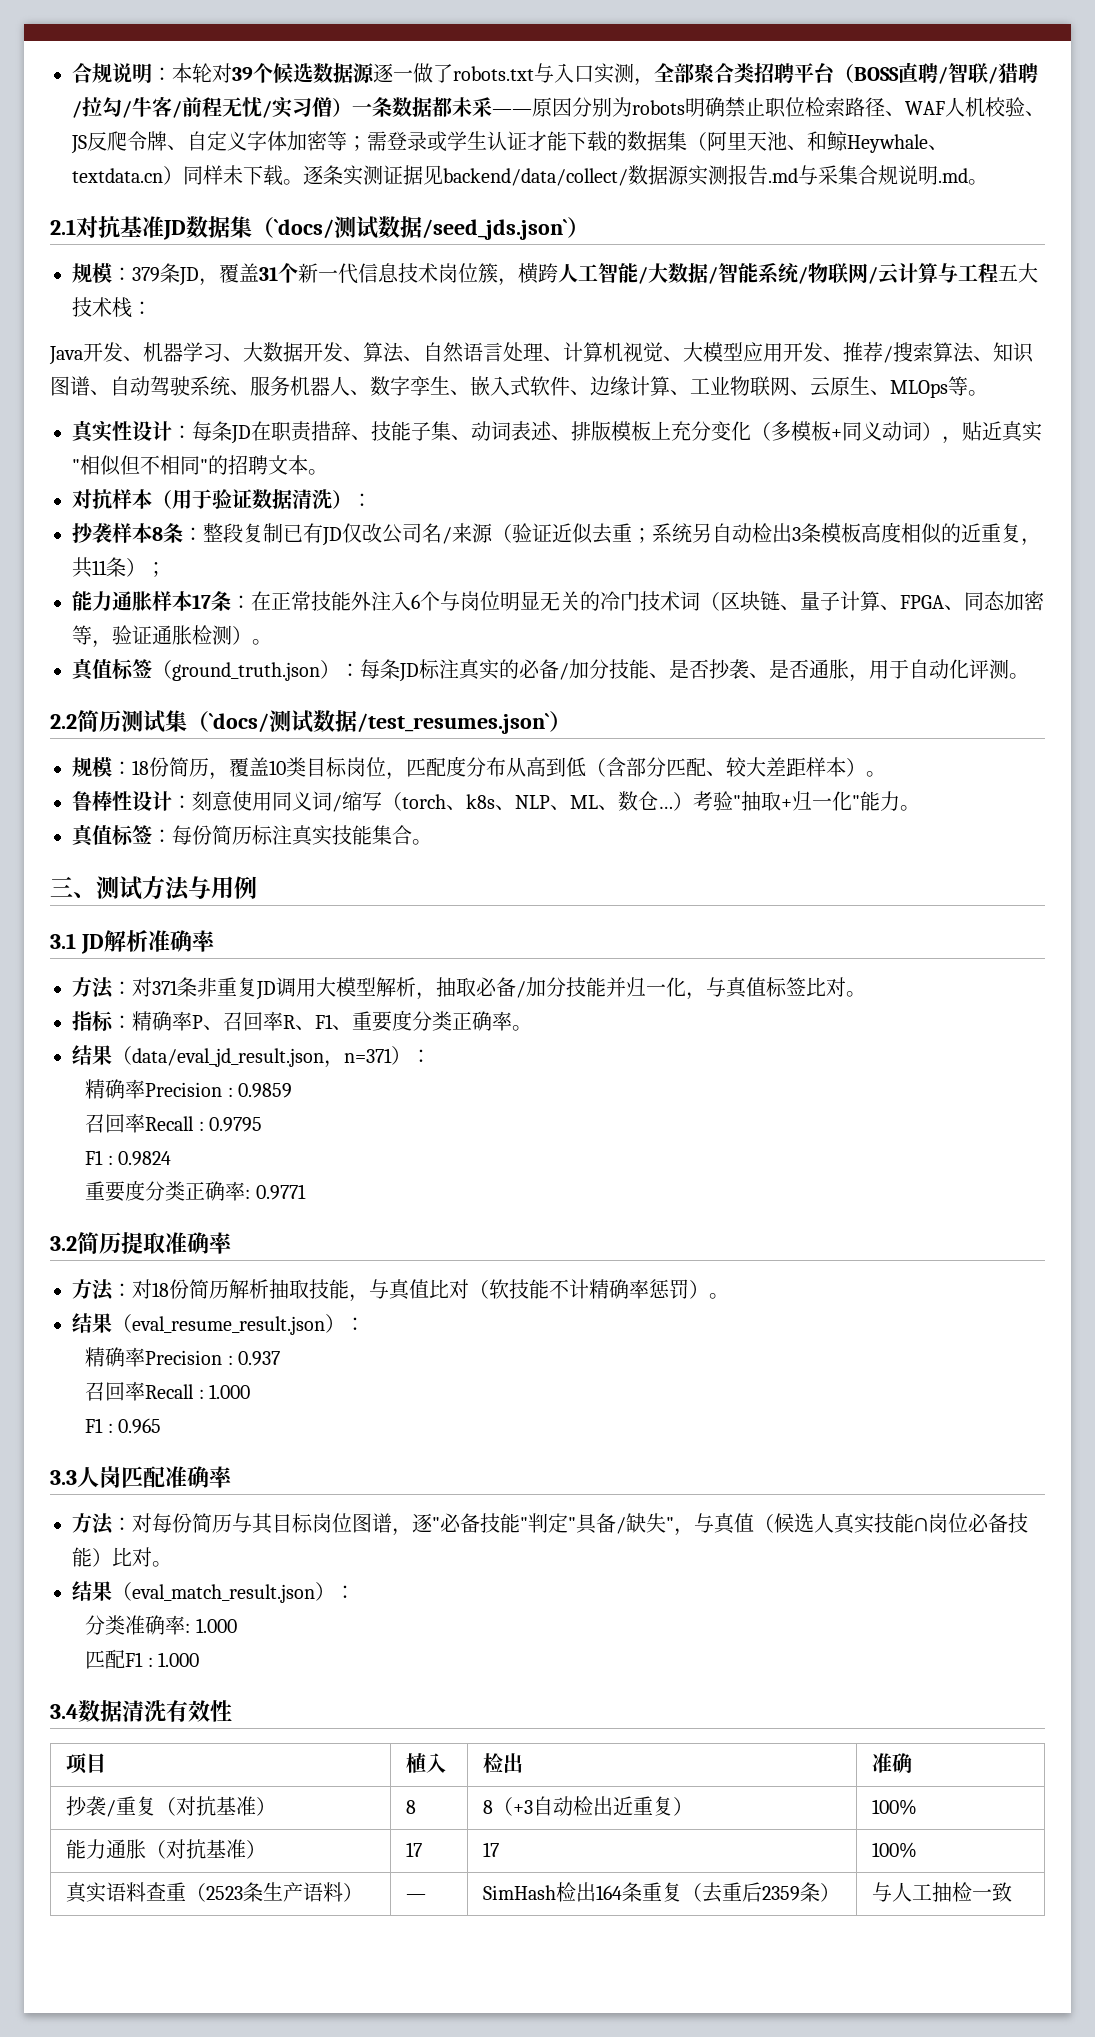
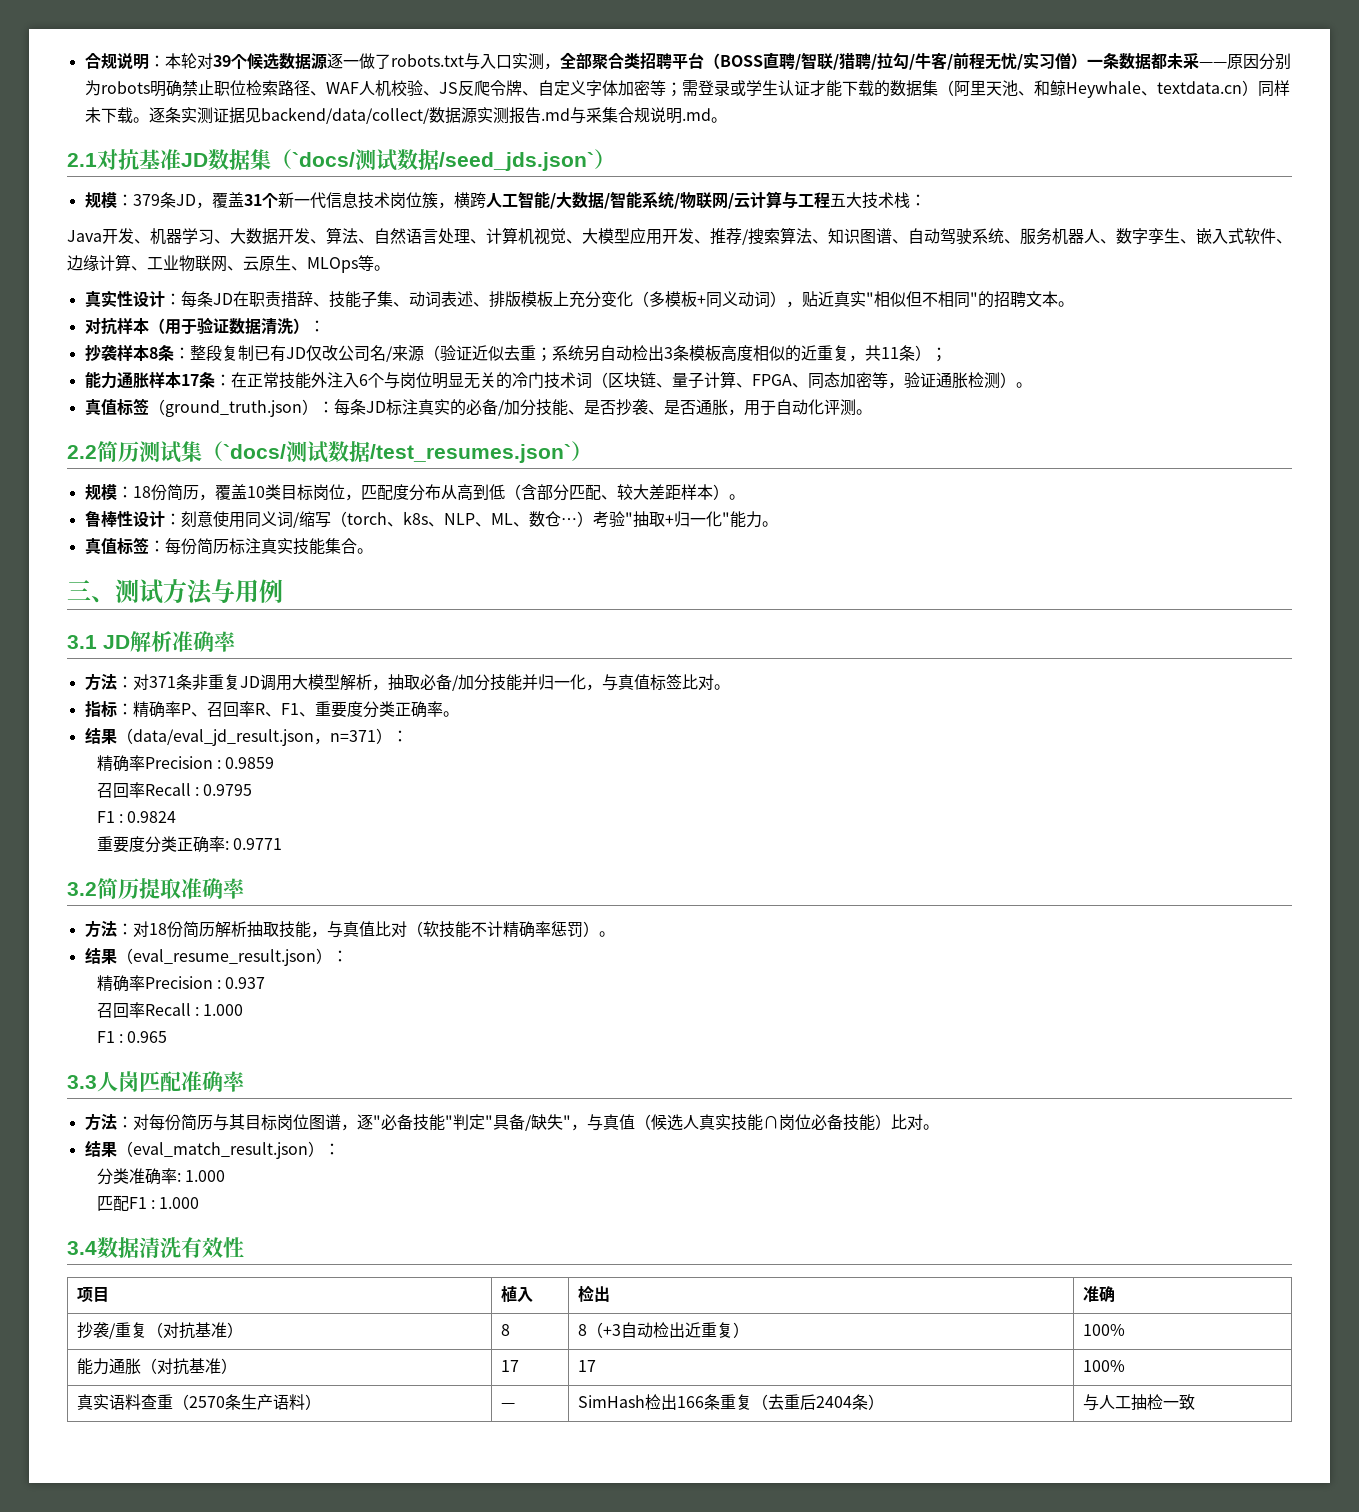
[205,1886,243,1900] 2523 -> [189,1396,226,1408] 2570
[595,1885,622,1900] 164 -> [677,1396,705,1408] 166
[761,1886,800,1901] 2359 -> [816,1396,853,1408] 2404

